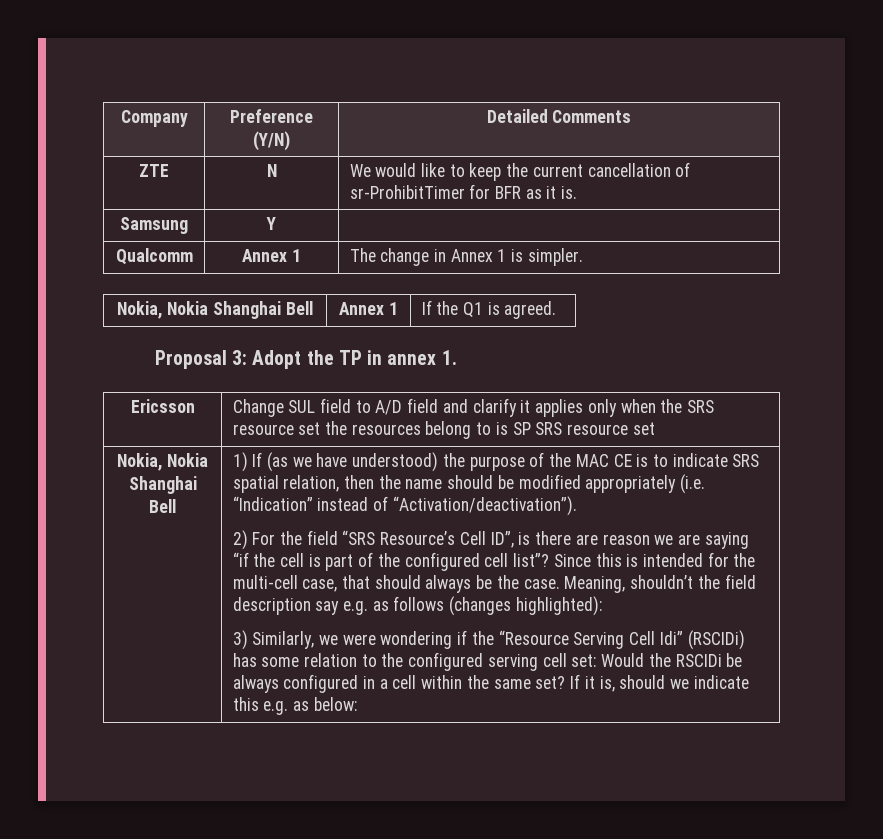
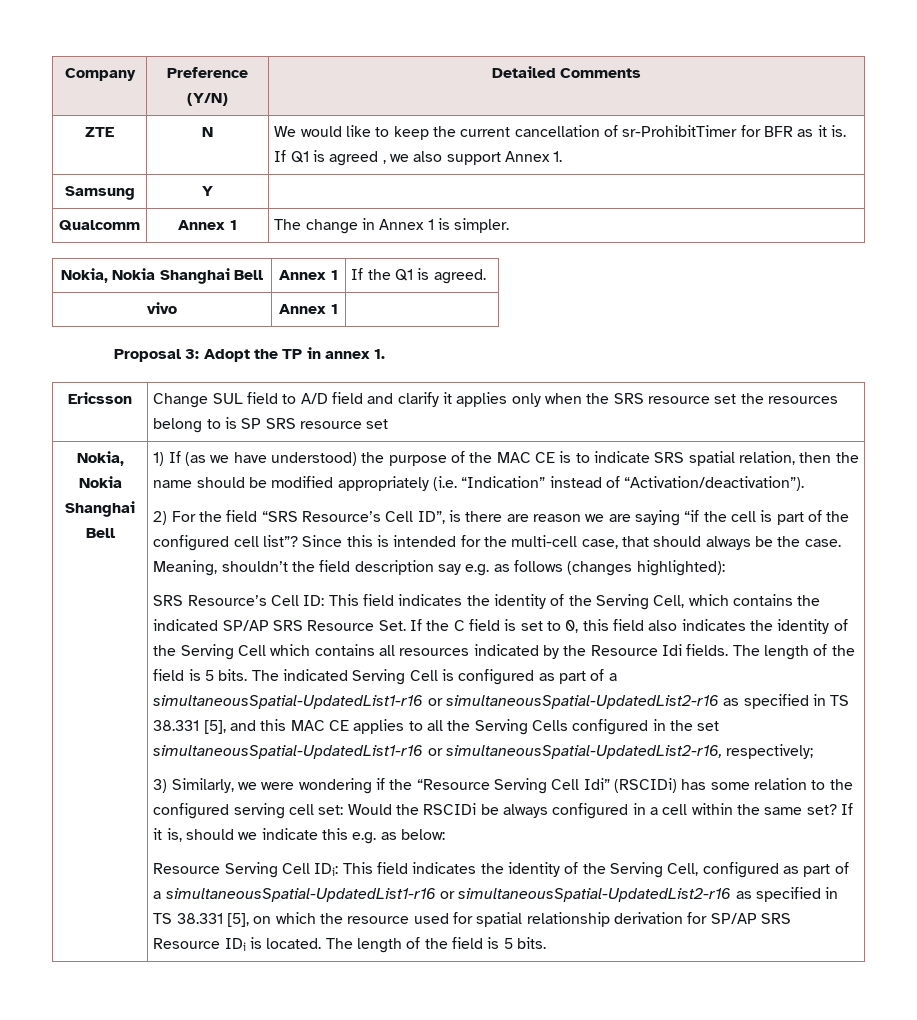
(578, 192) none -> [274,150,563,166] If Q1 is agreed , we also support Annex 1.
(557, 310) none -> [147,302,177,314] [279,304,338,314] // vivo | Annex 1 |
(602, 606) none -> [153,594,821,610] [153,619,848,634] [153,644,855,660] [153,669,617,685] [153,694,850,709] [153,719,720,735] [153,744,814,759] // SRS Resource’s Cell ID: This field indicates the identity of the Serving Cell, which contains the indicated SP/AP SRS Resource Set. If the C field is set to 0, this field also indicates the identity of the Serving Cell which contains all resources indicated by the Resource Idi fields. The length of the field is 5 bits. The indicated Serving Cell is configured as part of a simultaneousSpatial-UpdatedList1-r16 or simultaneousSpatial-UpdatedList2-r16 as specified in TS 38.331 [5], and this MAC CE applies to all the Serving Cells configured in the set simultaneousSpatial-UpdatedList1-r16 or simultaneousSpatial-UpdatedList2-r16, respectively;
(357, 704) none -> [153,862,849,878] [153,887,839,902] [153,912,791,927] [153,937,546,953] // Resource Serving Cell IDi: This field indicates the identity of the Serving Cell, configured as part of a simultaneousSpatial-UpdatedList1-r16 or simultaneousSpatial-UpdatedList2-r16 as specified in TS 38.331 [5], on which the resource used for spatial relationship derivation for SP/AP SRS Resource IDi is located. The length of the field is 5 bits.

